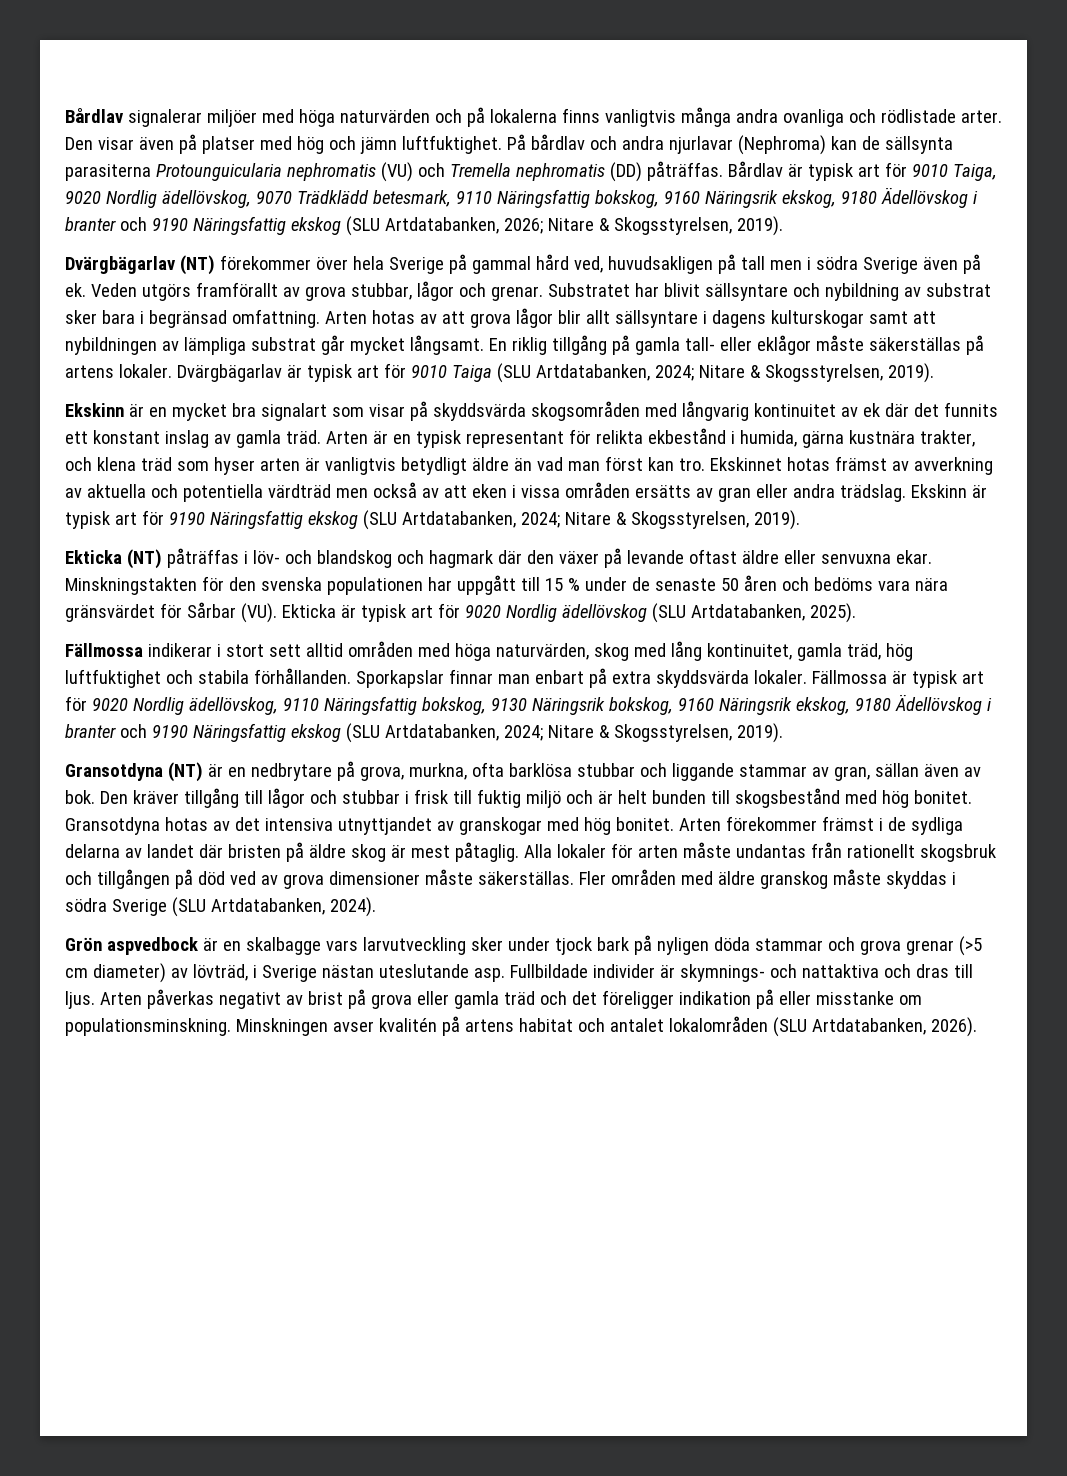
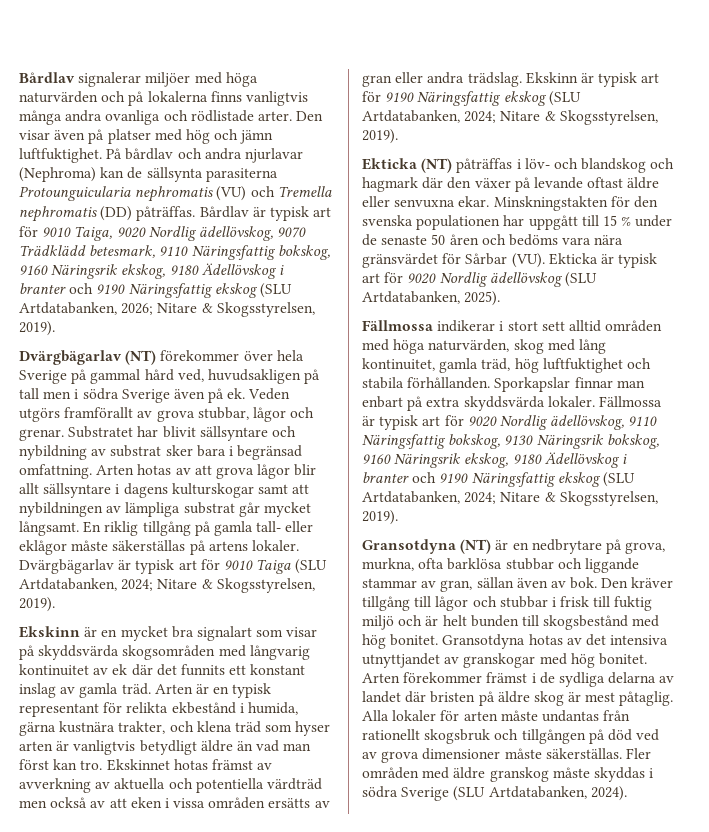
[65,935,982,956] [65,963,973,983] [65,989,922,1009] [65,1016,977,1037] // Grön aspvedbock är en skalbagge vars larvutveckling sker under tjock bark på nyligen döda stammar och grova grenar (>5 cm diameter) av lövträd, i Sverige nästan uteslutande asp. Fullbildade individer är skymnings- och nattaktiva och dras till ljus. Arten påverkas negativt av brist på grova eller gamla träd och det föreligger indikation på eller misstanke om populationsminskning. Minskningen avser kvalitén på artens habitat och antalet lokalområden (SLU Artdatabanken, 2026). -> (627, 793) none

